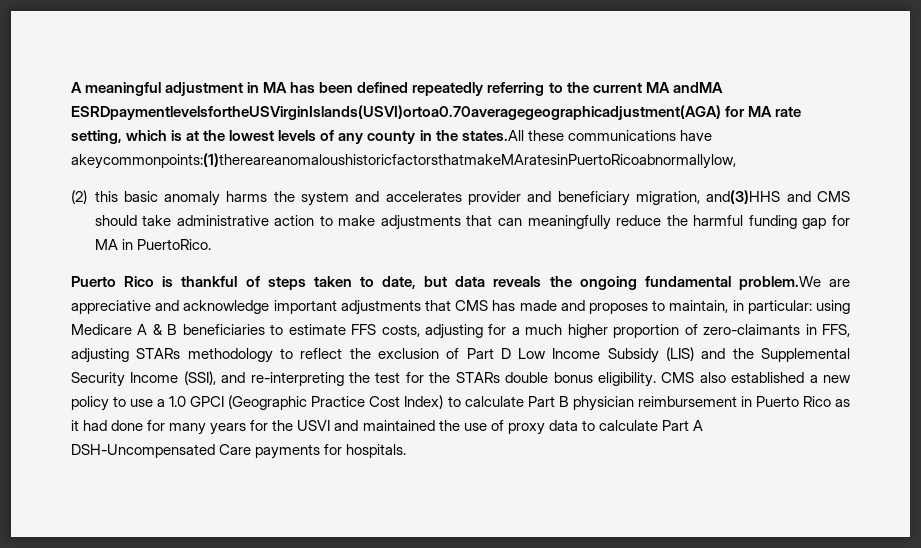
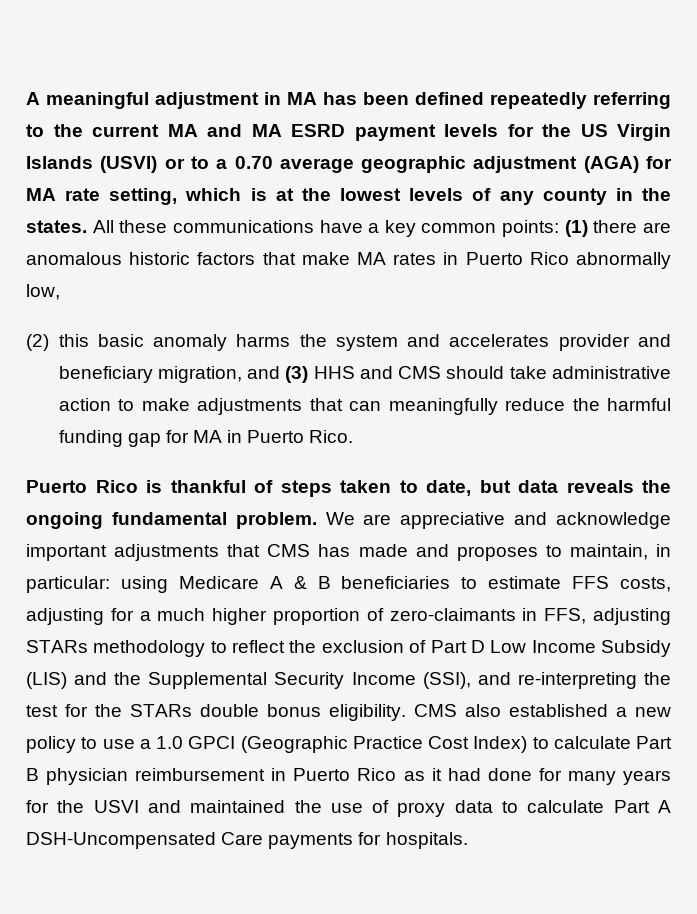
[672,82,723,93] [71,105,721,120] andMA ESRDpaymentlevelsfortheUSVirginIslands(USVI)ortoa0.70averagegeographicadjustment(AGA) -> [207,124,671,141] [26,156,639,173] and MA ESRD payment levels for the US Virgin Islands (USVI) or to a 0.70 average geographic adjustment (AGA)
[461,130,524,141] states.All -> [26,220,114,233] states. All
[71,153,736,169] akeycommonpoints:(1)thereareanomaloushistoricfactorsthatmakeMAratesinPuertoRicoabnormallylow, -> [368,220,671,237] [26,252,671,269] [26,284,60,300] a key common points: (1) there are anomalous historic factors that make MA rates in Puerto Rico abnormally low,
[706,190,781,204] and(3)HHS -> [247,366,355,383] and (3) HHS
[136,239,211,250] PuertoRico. -> [247,430,354,443] Puerto Rico.
[738,276,821,290] problem.We -> [235,512,355,529] problem. We

